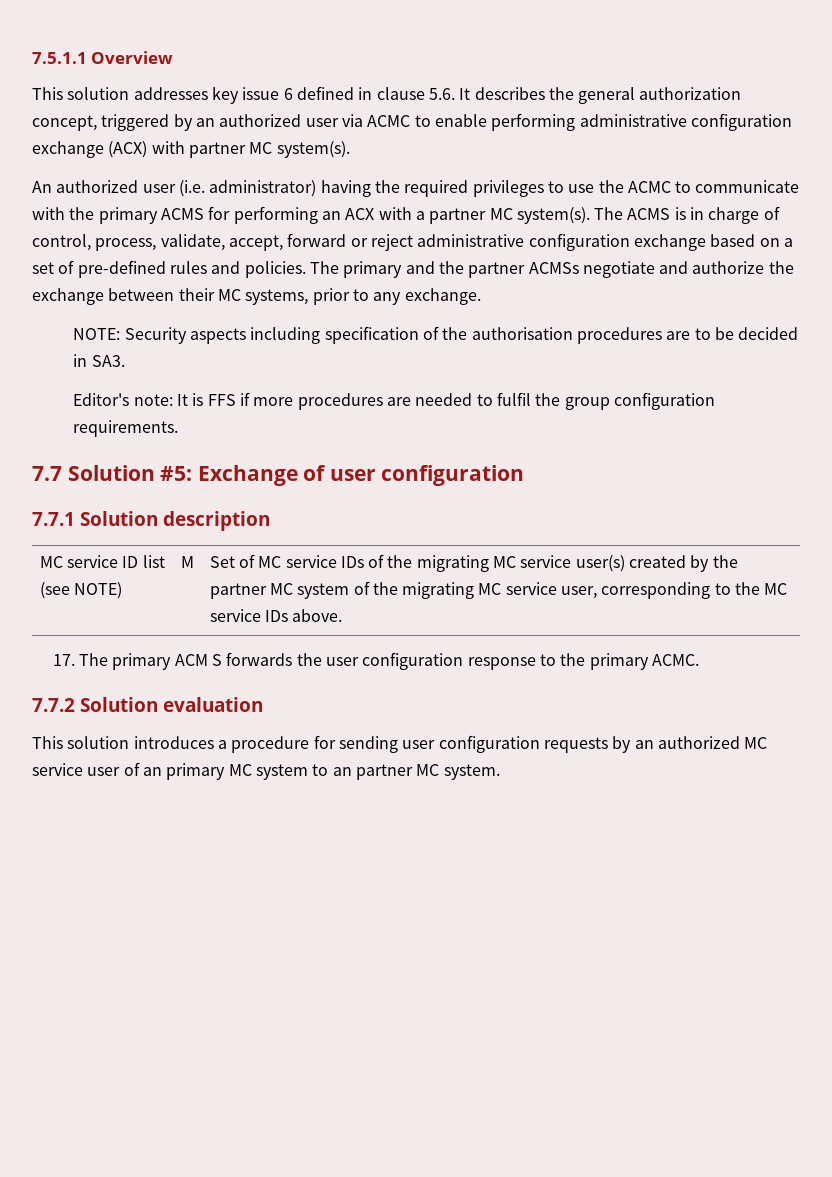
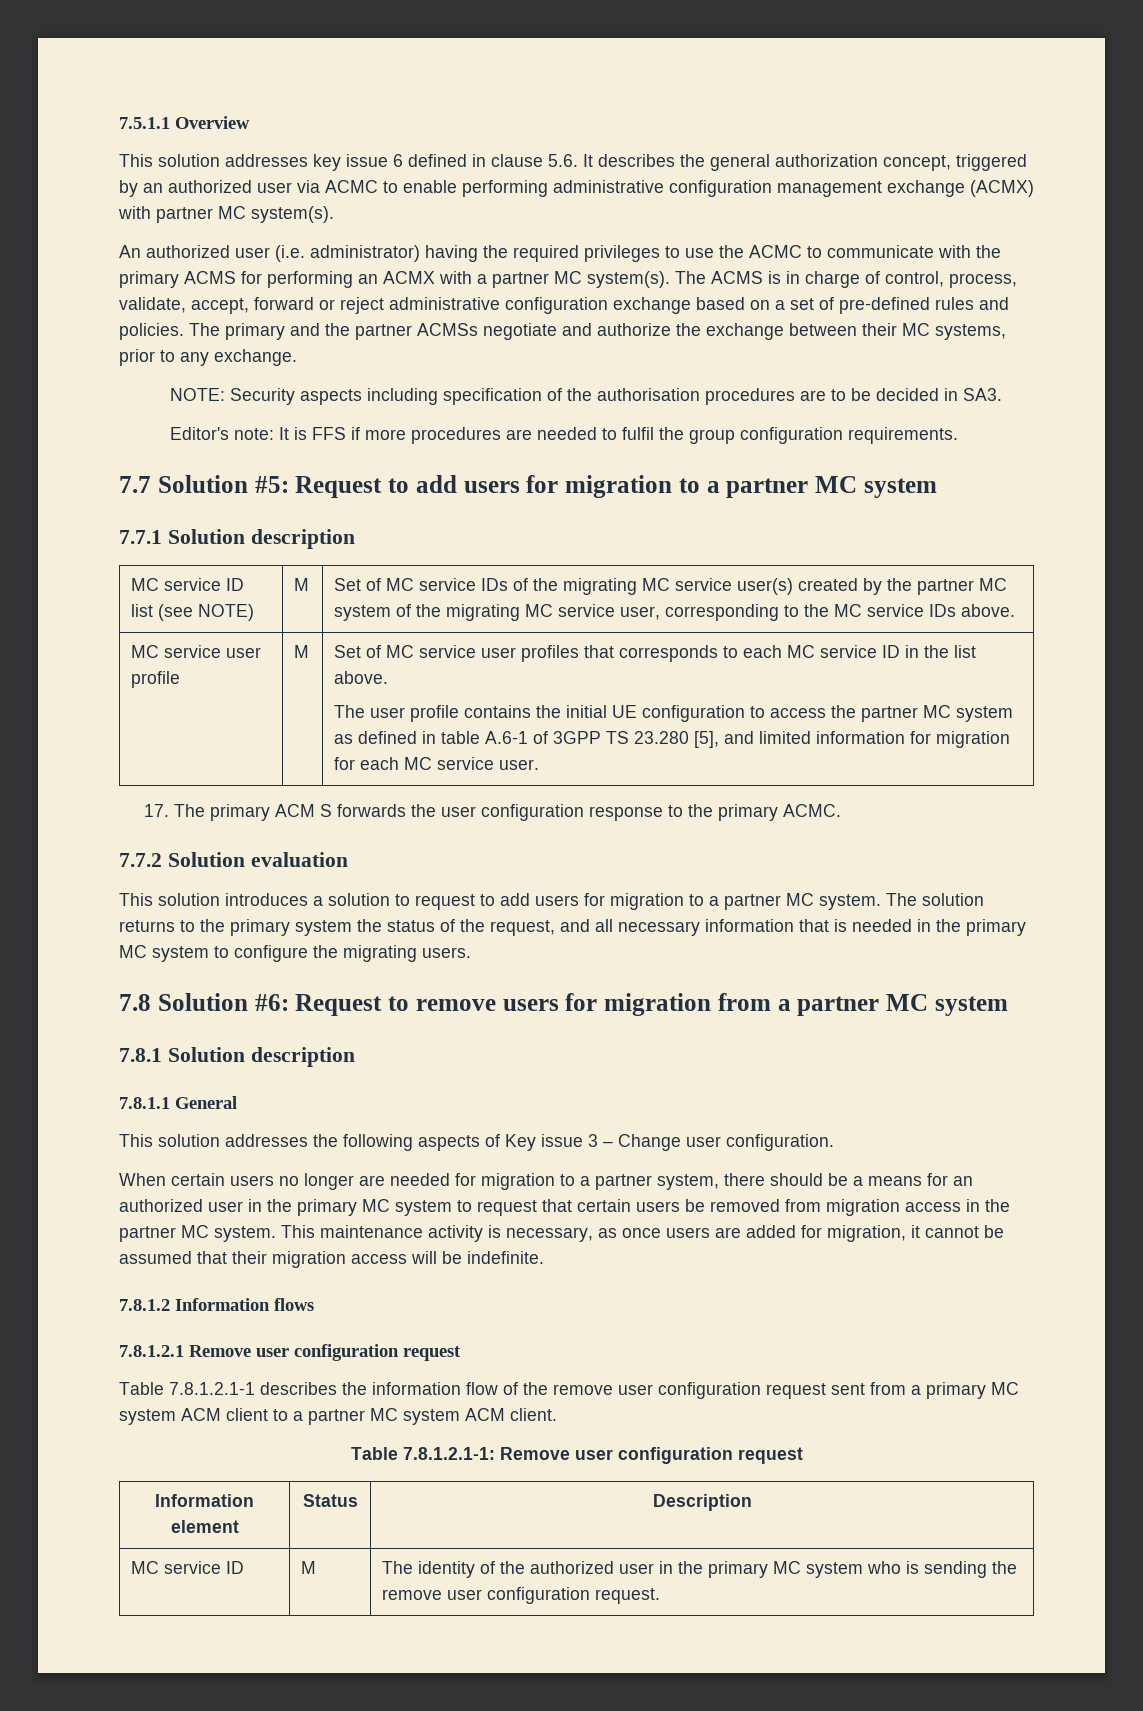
[32,141,148,158] exchange (ACX) -> [777,180,1034,197] management exchange (ACMX)
[345,208,375,220] ACX -> [383,271,435,284] ACMX
[197,465,525,486] Exchange of user configuration -> [295,475,937,498] Request to add users for migration to a partner MC system
(343, 615) none -> [131,645,262,658] [131,671,181,688] [294,645,310,658] [334,645,977,662] [334,671,389,684] [334,705,1014,722] [334,731,1011,748] [334,757,540,770] // MC service user profile | M | Set of MC service user profiles that corresponds to each MC service ID in the list above. // The user profile contains the initial UE configuration to access the partner MC system as defined in table A.6-1 of 3GPP TS 23.280 [5], and limited information for migration for each MC service user.
[231,735,768,753] [32,762,500,780] procedure for sending user configuration requests by an authorized MC service user of an primary MC system to an partner MC system. -> [328,893,984,910] [119,919,1026,936] [119,945,471,962] [119,993,1008,1016] [119,1047,355,1067] [119,1096,237,1109] [119,1134,834,1151] [119,1173,973,1190] [119,1199,1010,1216] [119,1225,1004,1242] [119,1251,544,1268] [119,1298,314,1311] [119,1344,461,1361] [119,1382,1019,1399] [119,1408,557,1425] [350,1447,803,1464] [155,1494,254,1507] [170,1520,239,1533] [302,1494,358,1507] [652,1494,752,1511] [131,1561,245,1574] [301,1561,317,1574] [382,1561,1018,1578] [382,1587,661,1604] solution to request to add users for migration to a partner MC system. The solution returns to the primary system the status of the request, and all necessary information that is needed in the primary MC system to configure the migrating users. // 7.8 Solution #6: Request to remove users for migration from a partner MC system // 7.8.1 Solution description // 7.8.1.1 General // This solution addresses the following aspects of Key issue 3 – Change user configuration. // When certain users no longer are needed for migration to a partner system, there should be a means for an authorized user in the primary MC system to request that certain users be removed from migration access in the partner MC system. This maintenance activity is necessary, as once users are added for migration, it cannot be assumed that their migration access will be indefinite. // 7.8.1.2 Information flows // 7.8.1.2.1 Remove user configuration request // Table 7.8.1.2.1-1 describes the information flow of the remove user configuration request sent from a primary MC system ACM client to a partner MC system ACM client. // Table 7.8.1.2.1-1: Remove user configuration request // Information element | Status | Description // MC service ID | M | The identity of the authorized user in the primary MC system who is sending the remove user configuration request.

